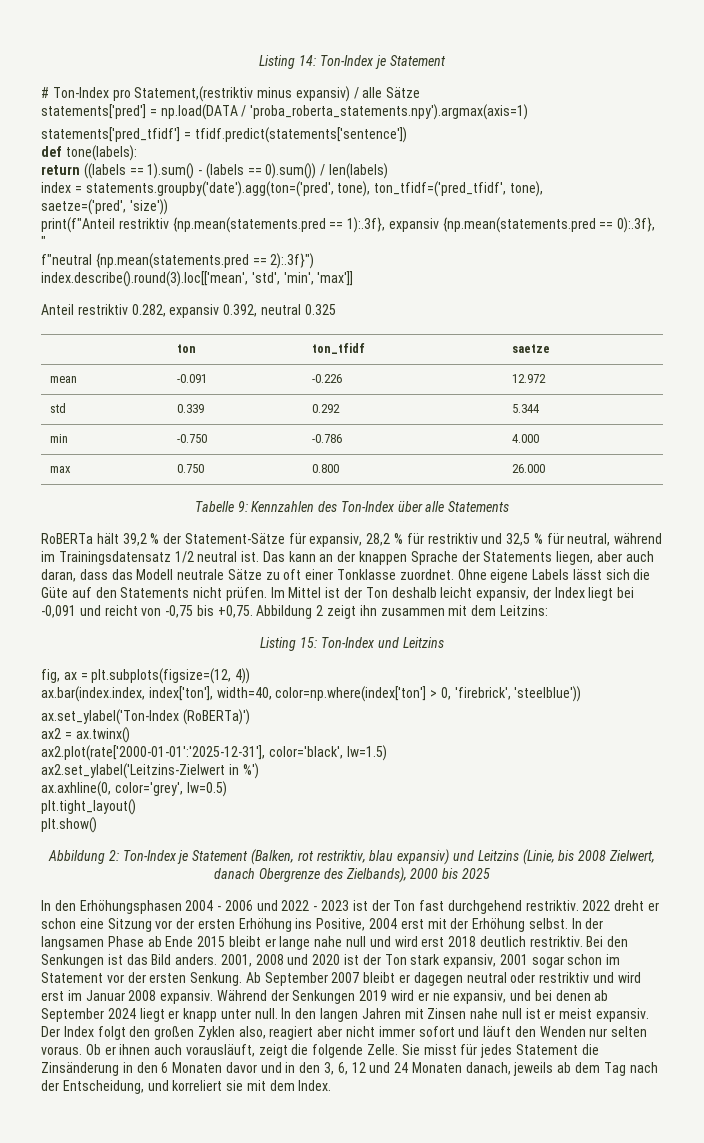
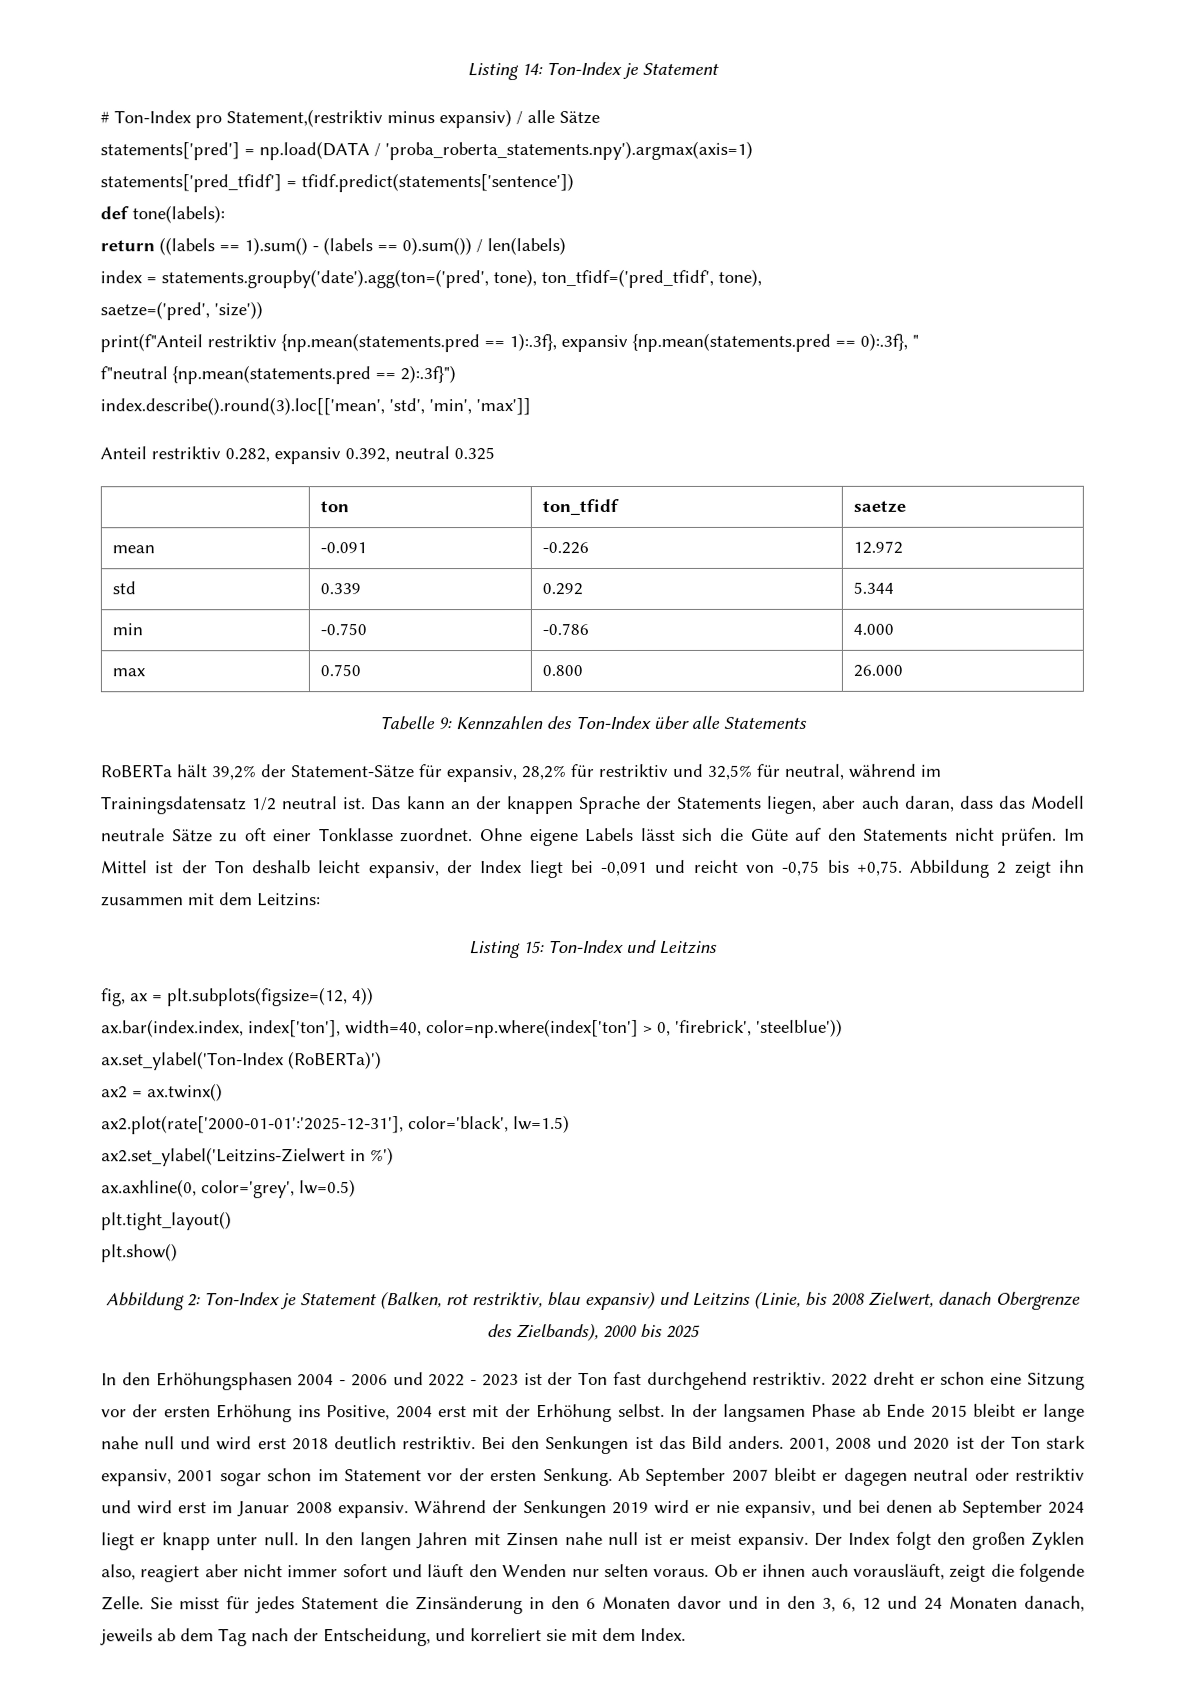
[122,533,160,546] 39,2 % -> [211,765,256,781] 39,2%
[366,533,404,546] 28,2 % -> [521,765,566,781] 28,2%
[506,533,543,546] 32,5 % -> [707,764,752,780] 32,5%

